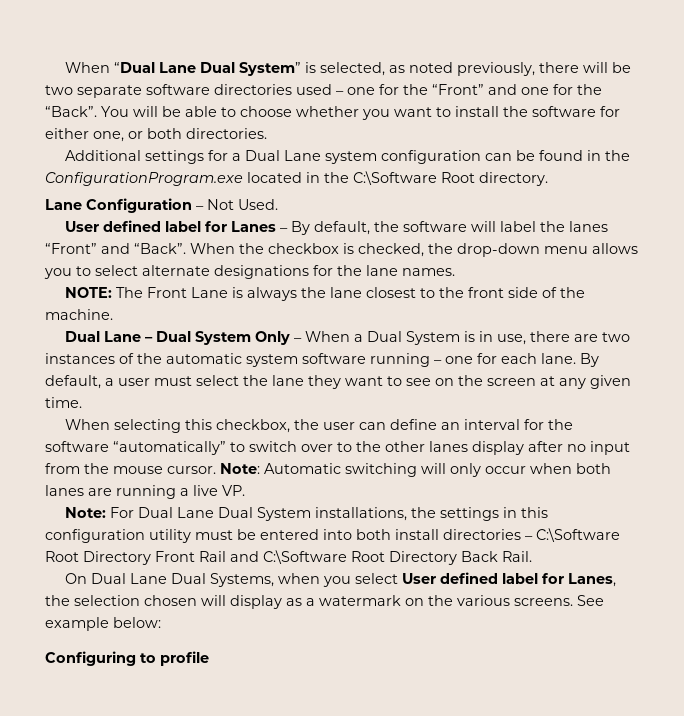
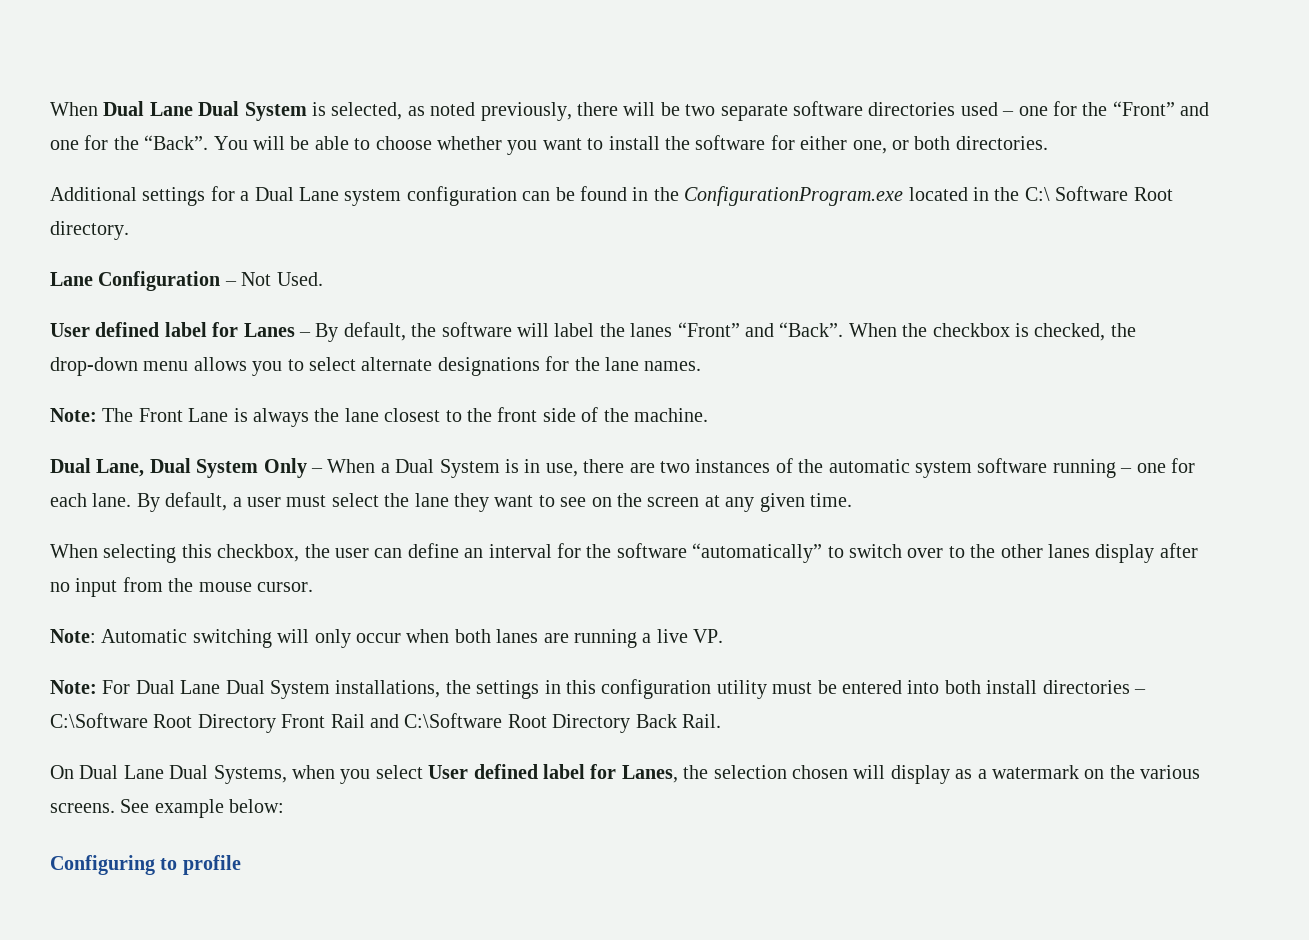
[65,62,302,76] When “Dual Lane Dual System” -> [50,101,307,121] When Dual Lane Dual System
[353,171,437,185] C:\Software -> [1024,186,1129,201] C:\ Software
[65,287,113,298] NOTE: -> [50,408,97,422] Note:
[104,331,154,342] Lane – -> [96,459,145,477] Lane,
(216, 470) none -> (313, 587) //

